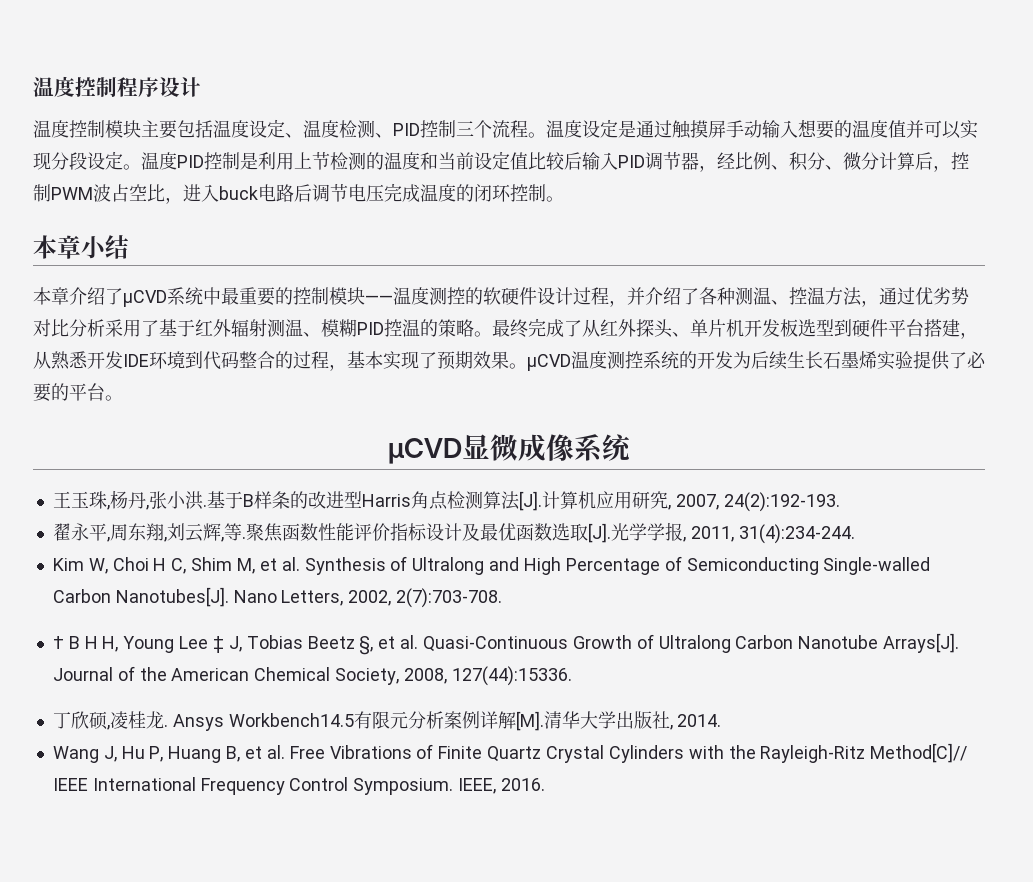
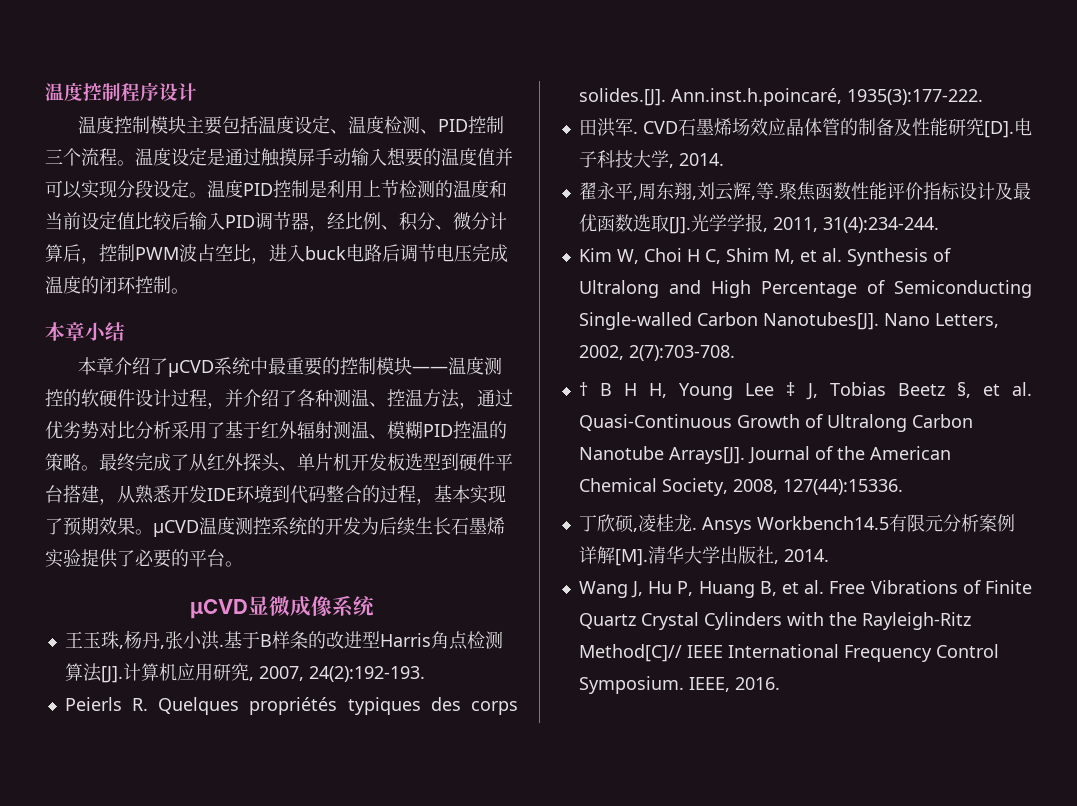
(840, 502) none -> [64,697,518,715] [578,88,983,106] [578,118,1032,138] [578,150,724,168] // Peierls R. Quelques propriétés typiques des corps solides.[J]. Ann.inst.h.poincaré, 1935(3):177-222. // 田洪军. CVD石墨烯场效应晶体管的制备及性能研究[D].电子科技大学, 2014.

